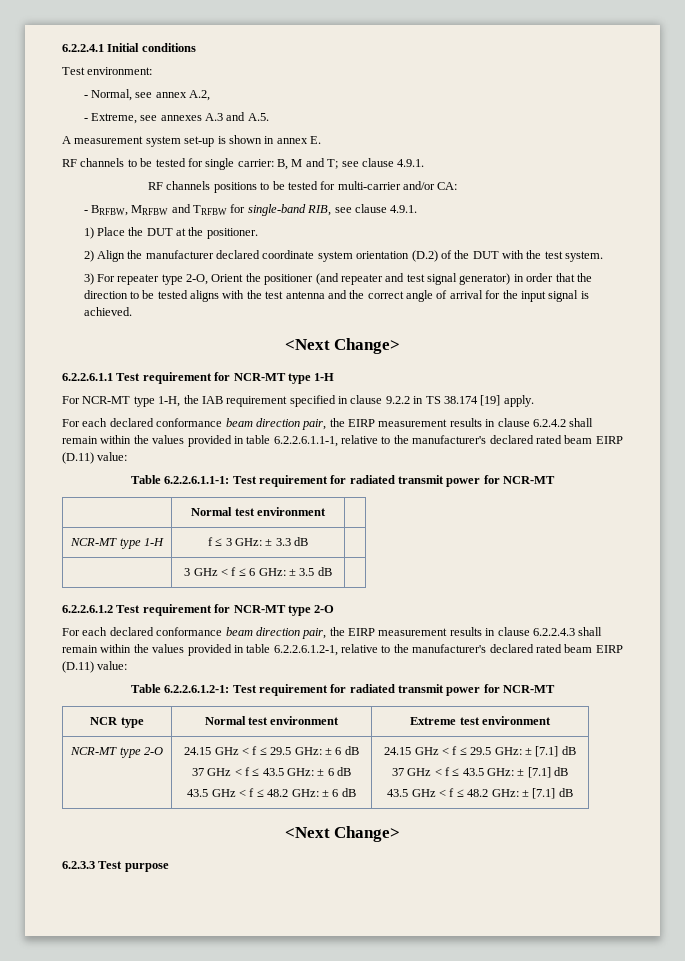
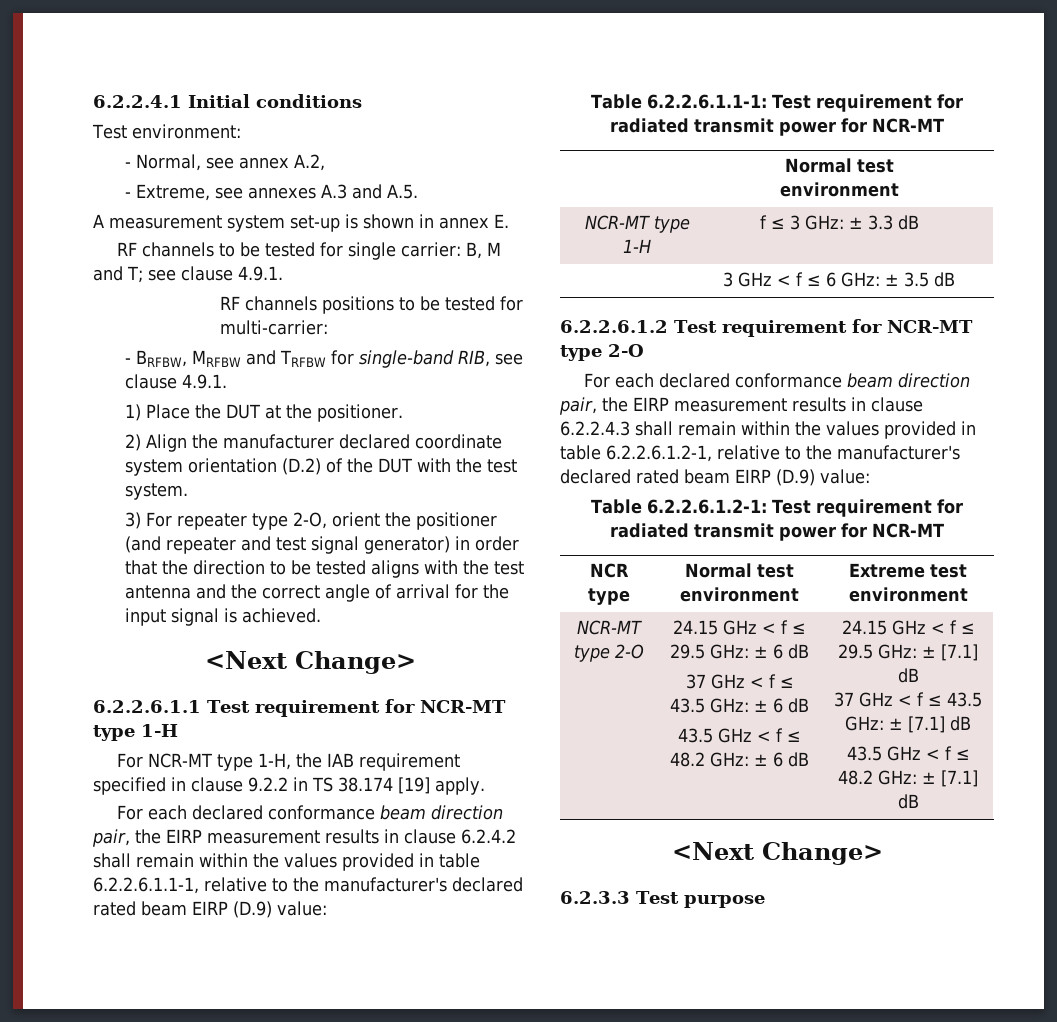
[337,181,458,190] multi-carrier and/or CA: -> [219,320,328,335] multi-carrier:
[211,274,244,282] Orient -> [331,512,380,527] orient
[62,452,94,464] (D.11) -> [233,901,272,918] (D.9)
[62,661,94,673] (D.11) -> [776,469,815,486] (D.9)

